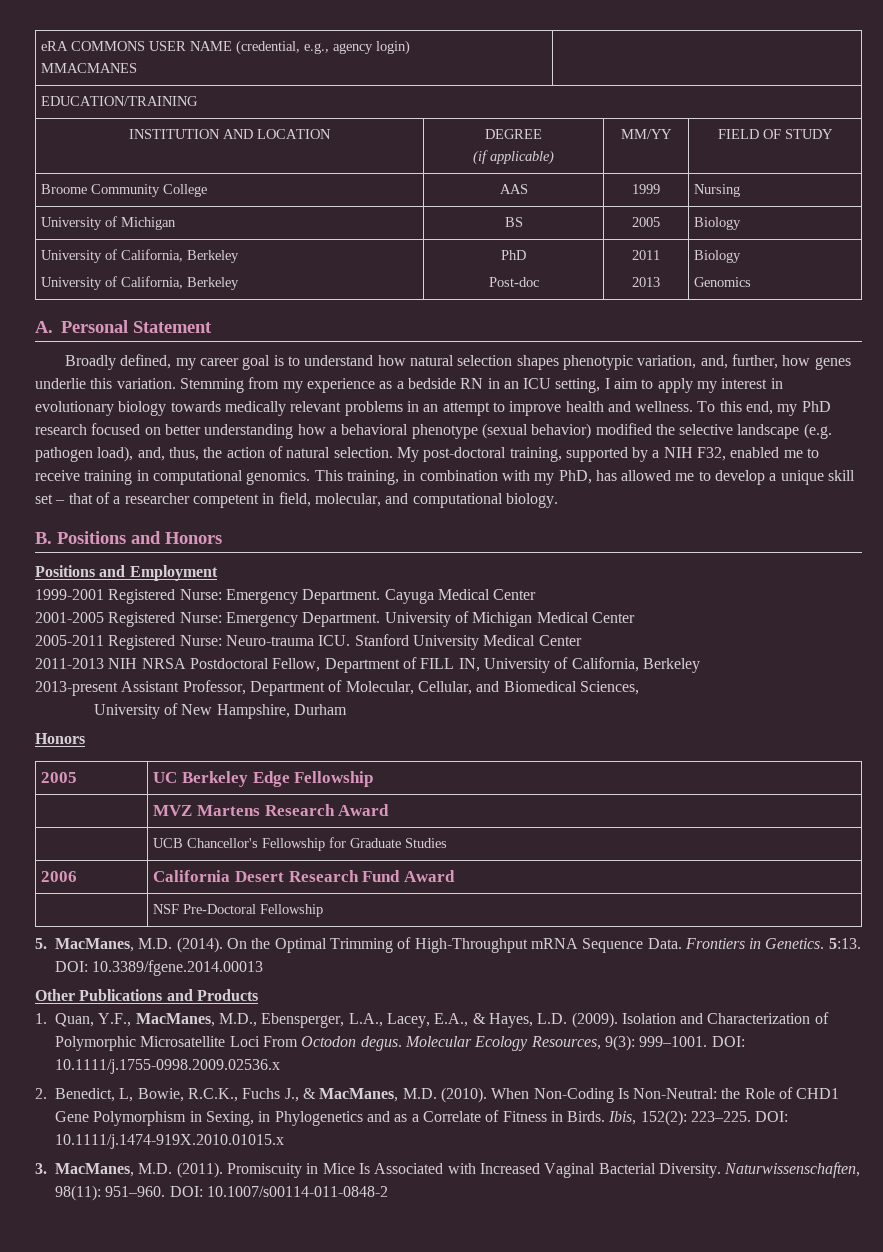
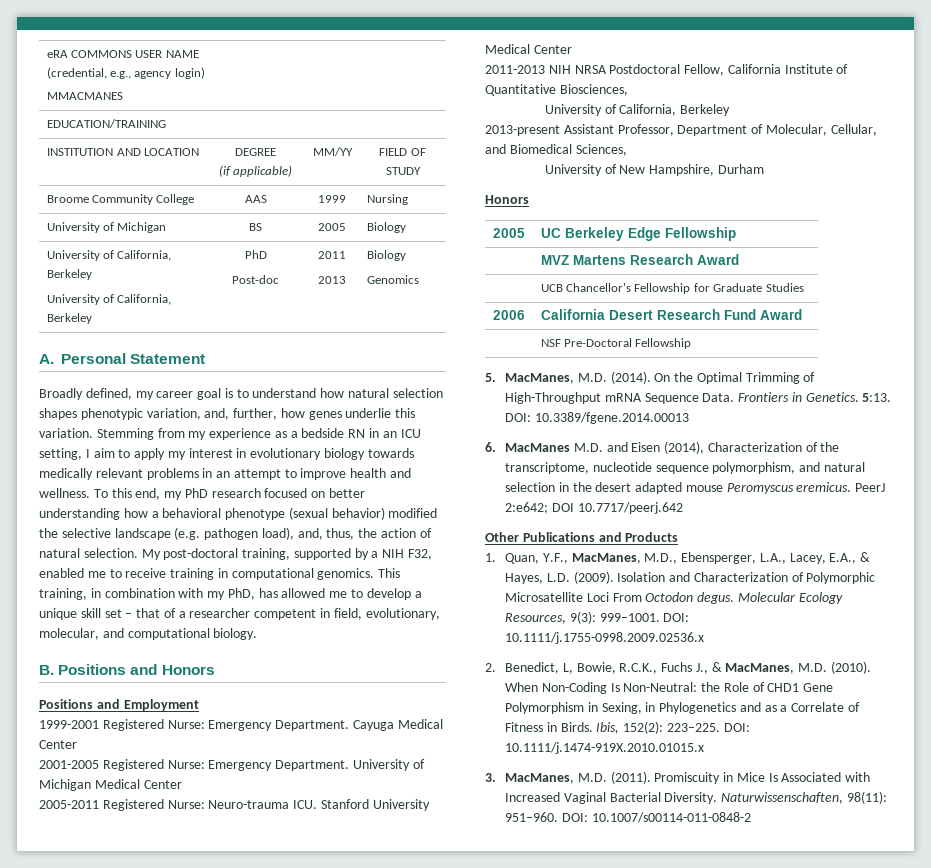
(311, 499) none -> [365,608,440,620] evolutionary,
[324,657,480,673] Department of FILL IN, -> [727,64,849,74] [485,84,628,96] California Institute of Quantitative Biosciences, //
(264, 968) none -> [485,441,840,454] [504,462,865,474] [504,482,886,494] [504,502,683,514] // 6. MacManes M.D. and Eisen (2014), Characterization of the transcriptome, nucleotide sequence polymorphism, and natural selection in the desert adapted mouse Peromyscus eremicus. PeerJ 2:e642; DOI 10.7717/peerj.642

